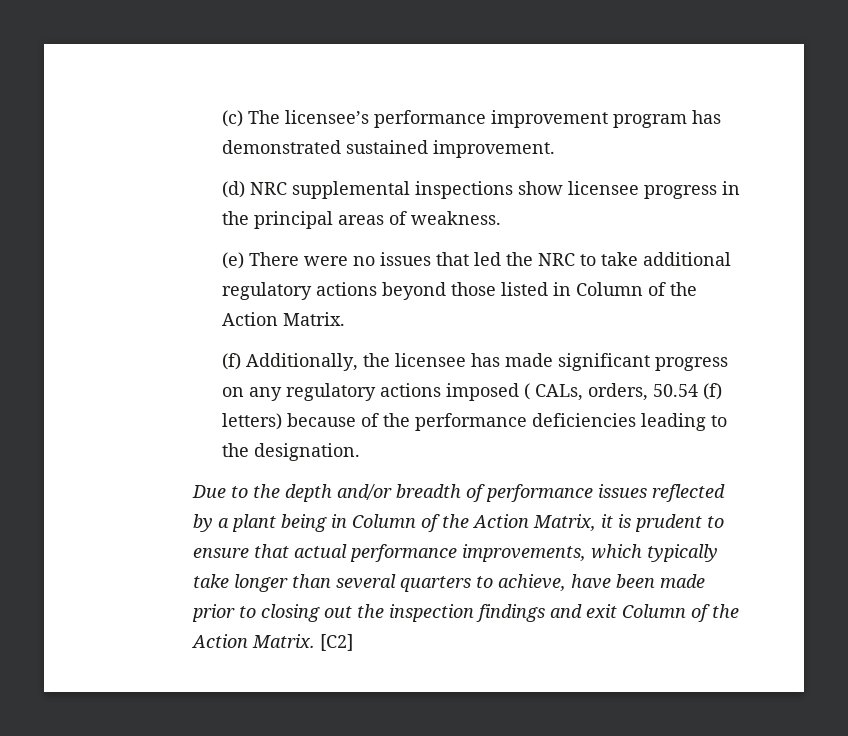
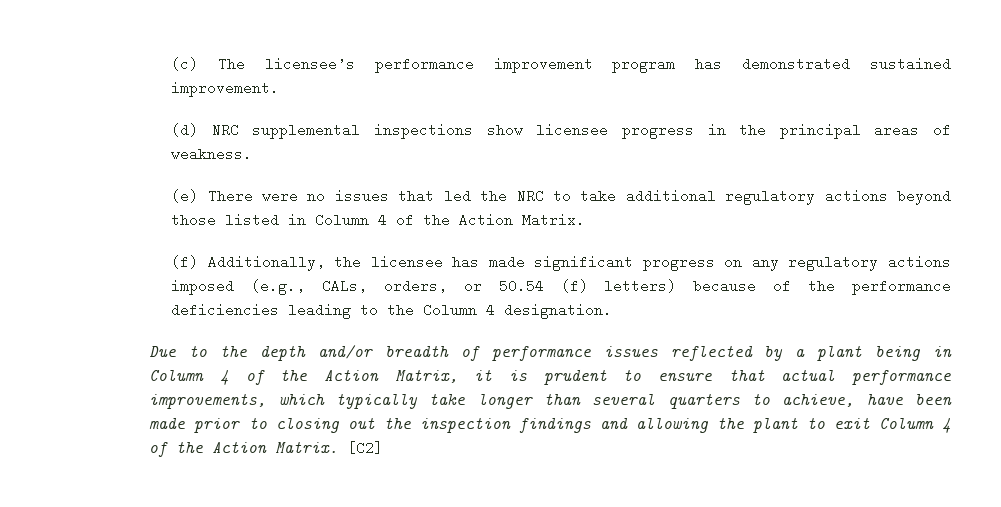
(643, 289) none -> [378,213,388,227] 4
[523,383,530,400] ( -> [251,279,306,295] (e.g.,
(648, 392) none -> [463,284,482,291] or
(249, 450) none -> [423,303,496,317] Column 4
(416, 521) none -> [220,370,230,385] 4
(582, 611) none -> [635,417,825,433] allowing the plant to
(686, 611) none -> [941,418,951,433] 4

